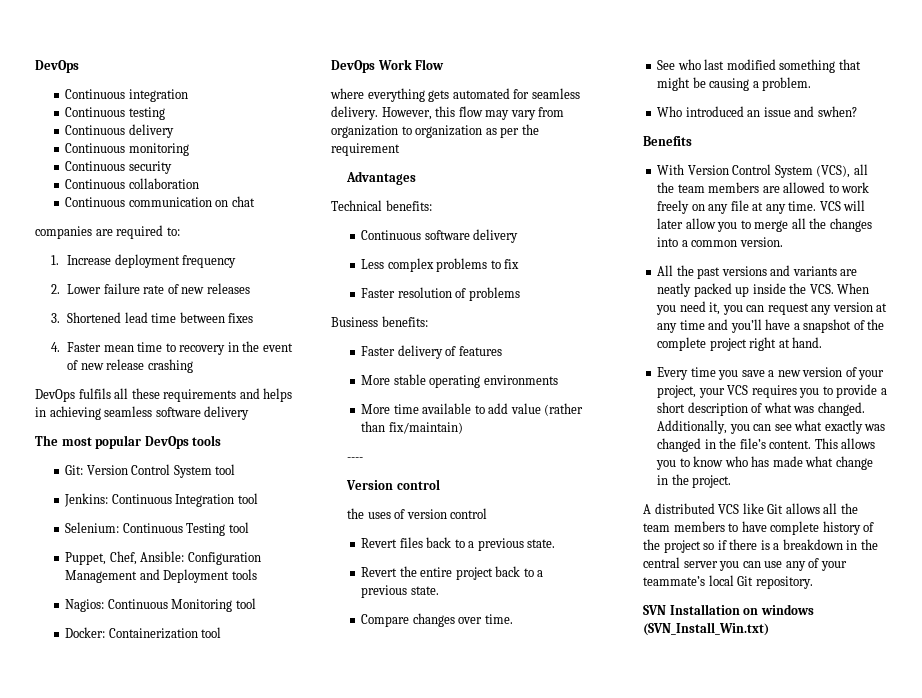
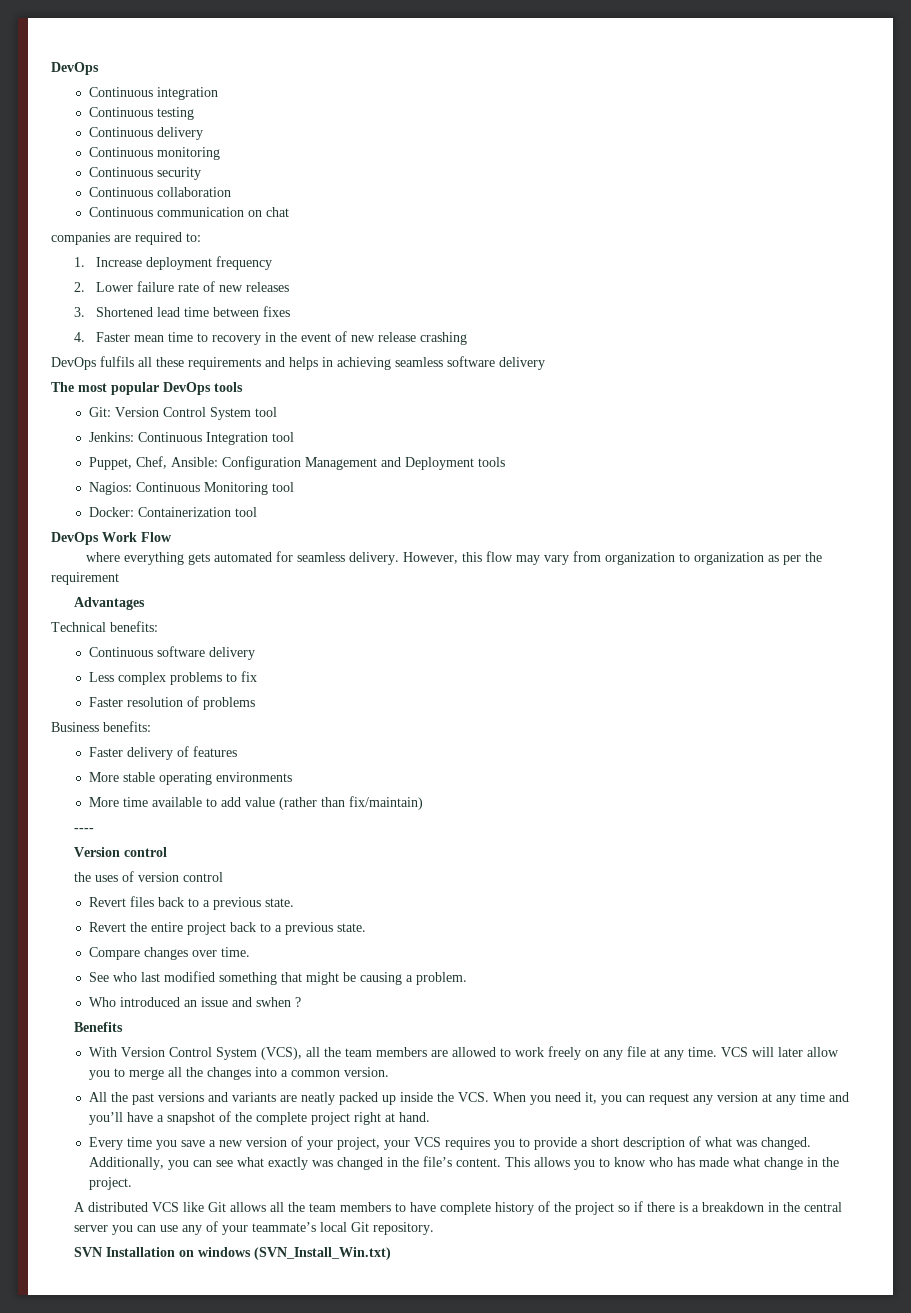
[65,522,249,536] // Selenium: Continuous Testing tool -> (294, 437) none
[817,106,857,117] swhen? -> [255,997,301,1007] swhen ?

